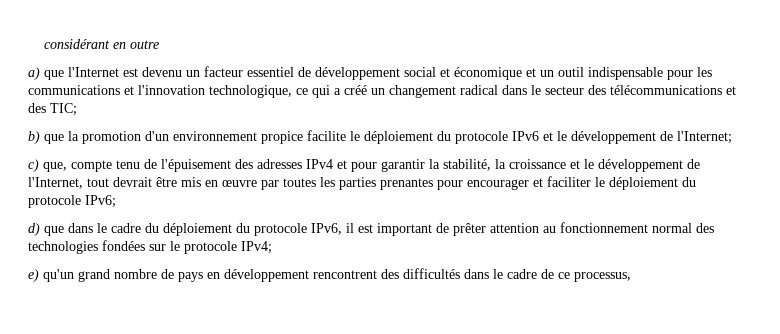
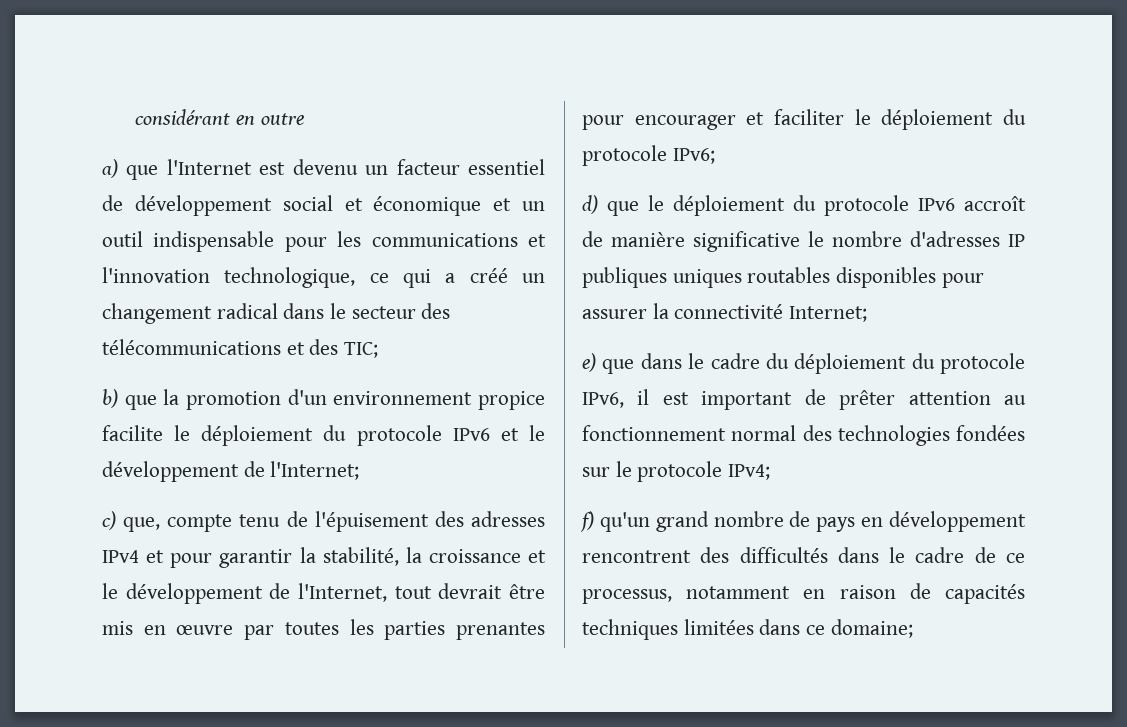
(64, 231) none -> [648,195,1026,216] [582,231,1025,252] [582,267,984,288] [582,303,868,322] [582,353,635,374] le déploiement du protocole IPv6 accroît de manière significative le nombre d'adresses IP publiques uniques routables disponibles pour assurer la connectivité Internet; // e) que
[28,269,39,282] e) -> [580,511,594,532] f)
(631, 277) none -> [686,583,1025,604] [582,619,913,640] notamment en raison de capacités techniques limitées dans ce domaine;

